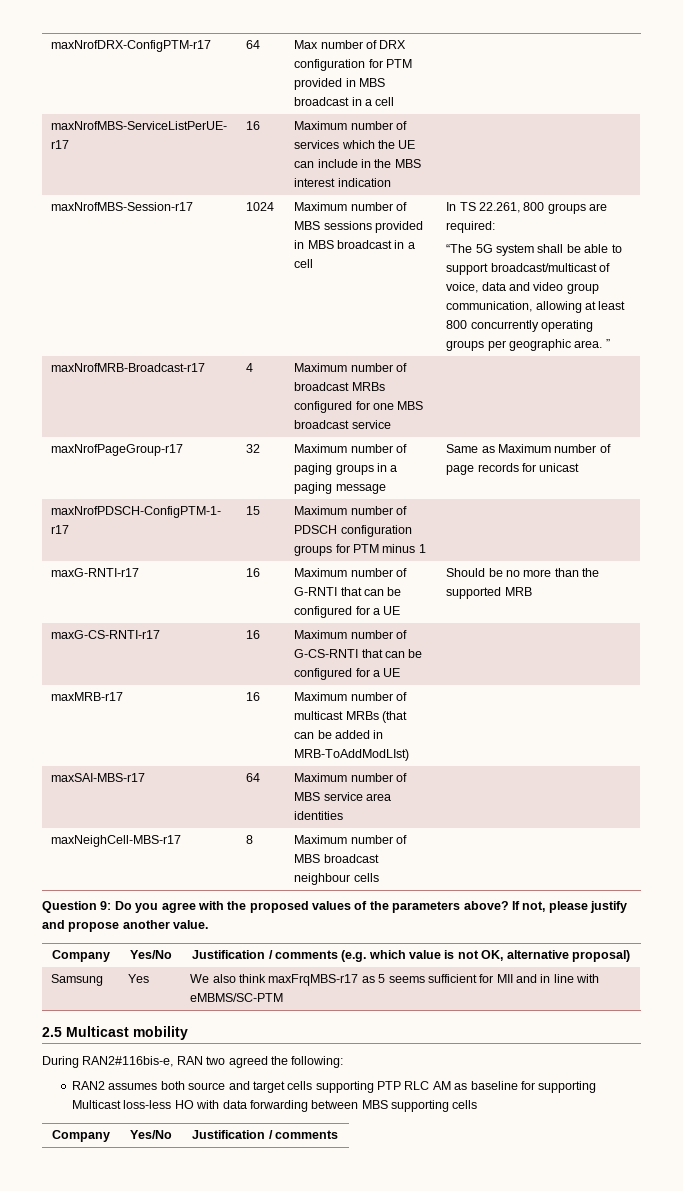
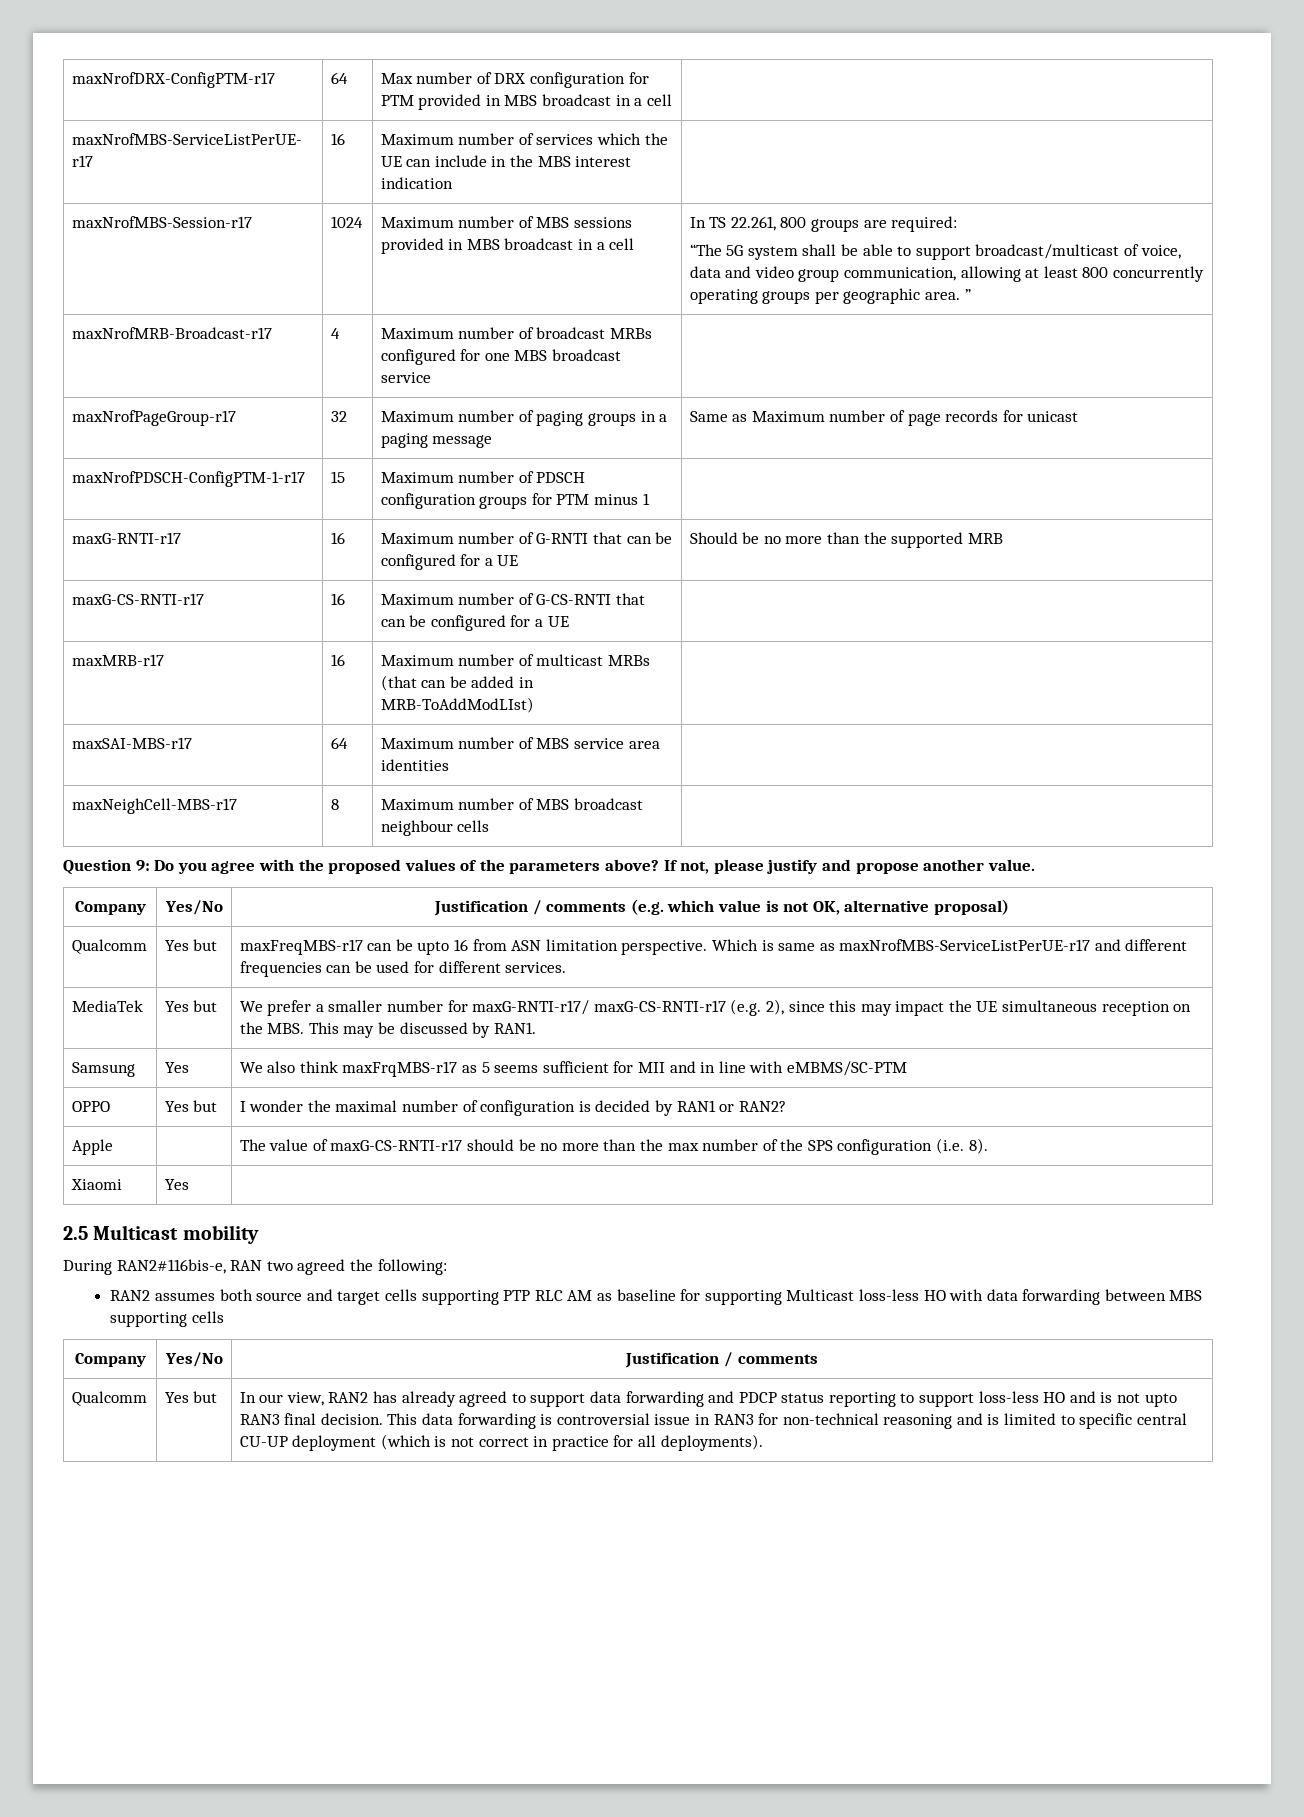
(630, 956) none -> [71,939,147,954] [164,939,218,951] [239,939,1188,955] [239,961,567,977] [71,1000,143,1012] [164,1000,218,1012] [239,999,1192,1016] [239,1022,536,1038] // Qualcomm | Yes but | maxFreqMBS-r17 can be upto 16 from ASN limitation perspective. Which is same as maxNrofMBS-ServiceListPerUE-r17 and different frequencies can be used for different services. // MediaTek | Yes but | We prefer a smaller number for maxG-RNTI-r17/ maxG-CS-RNTI-r17 (e.g. 2), since this may impact the UE simultaneous reception on the MBS. This may be discussed by RAN1.
(284, 997) none -> [71,1101,110,1112] [164,1100,218,1112] [239,1100,786,1116] [71,1139,113,1155] [239,1138,988,1155] [70,1179,122,1190] [164,1179,189,1190] // OPPO | Yes but | I wonder the maximal number of configuration is decided by RAN1 or RAN2? // Apple | | The value of maxG-CS-RNTI-r17 should be no more than the max number of the SPS configuration (i.e. 8). // Xiaomi | Yes |
(338, 1134) none -> [71,1391,147,1406] [164,1391,218,1403] [239,1391,1177,1407] [239,1413,1187,1429] [239,1434,763,1451] // Qualcomm | Yes but | In our view, RAN2 has already agreed to support data forwarding and PDCP status reporting to support loss-less HO and is not upto RAN3 final decision. This data forwarding is controversial issue in RAN3 for non-technical reasoning and is limited to specific central CU-UP deployment (which is not correct in practice for all deployments).

